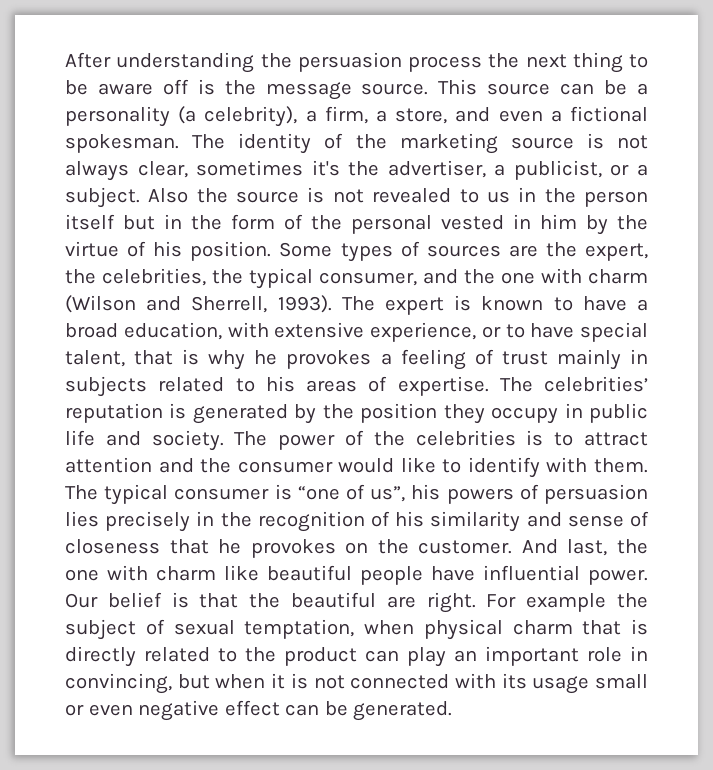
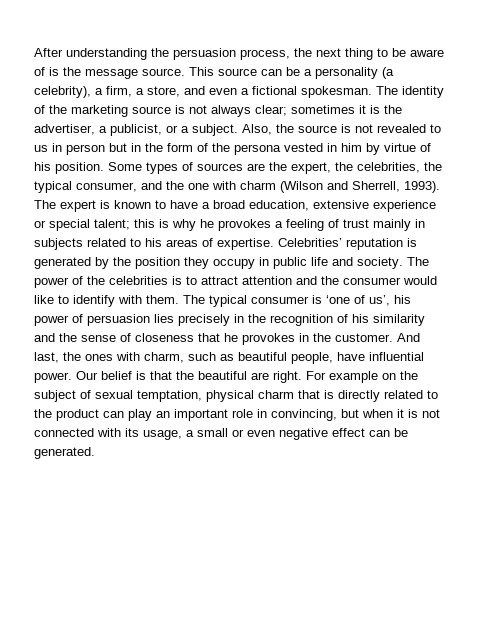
[408,56,482,72] process -> [240,49,290,60] process,
[162,79,189,95] off -> [34,67,45,76] of
[137,160,340,178] clear, sometimes it's -> [255,105,380,116] clear; sometimes it is
[148,188,189,203] Also -> [242,124,272,135] Also,
[544,188,649,207] [65,214,115,230] the person itself -> [66,144,105,155] person
[351,215,432,234] personal -> [234,144,281,155] persona
[617,215,648,230] the -> (380, 149) none
[227,322,648,342] [65,350,174,367] with extensive experience, or to have special talent, that -> [313,200,436,212] [34,219,155,231] extensive experience or special talent; this
[499,376,648,392] The celebrities’ -> [278,238,342,247] Celebrities’
[297,484,514,504] “one of us”, his powers -> [326,295,411,306] [34,315,69,326] ‘one of us’, his power
(562, 519) none -> [59,333,77,342] the
[345,542,369,554] on -> [299,333,309,342] in
[65,565,423,585] one with charm like beautiful people -> [85,352,333,364] ones with charm, such as beautiful people,
(607, 602) none -> [382,373,396,380] on
[364,620,414,635] when -> (202, 396) none
[532,676,590,694] usage -> [143,430,194,440] usage, a

